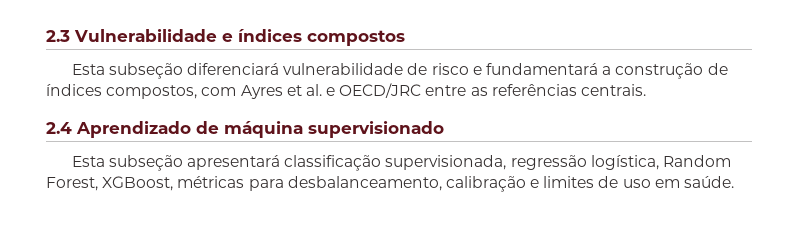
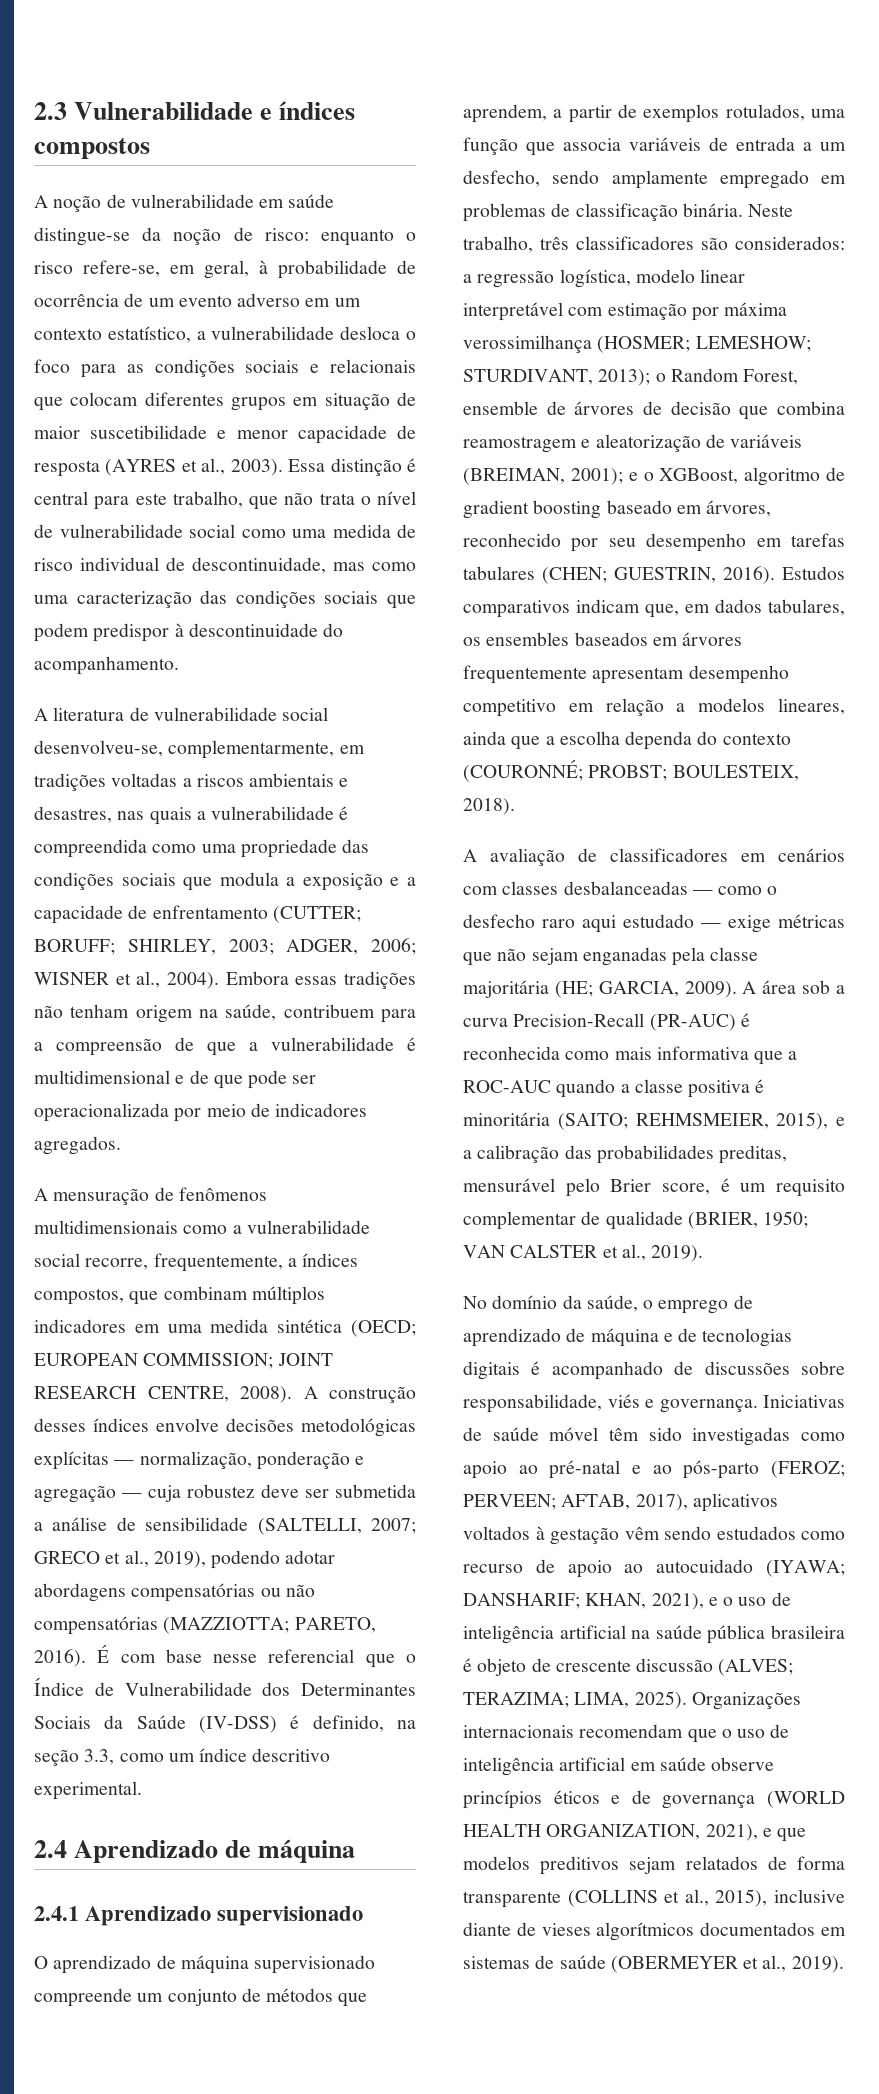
[71,63,728,79] [46,83,647,99] Esta subseção diferenciará vulnerabilidade de risco e fundamentará a construção de índices compostos, com Ayres et al. e OECD/JRC entre as referências centrais. -> [34,194,335,212] [34,227,416,246] [34,260,416,279] [34,293,361,307] [34,326,417,343] [34,359,416,378] [34,392,416,411] [34,425,416,444] [34,458,416,477] [34,491,416,510] [34,524,416,538] [34,557,416,574] [34,590,416,609] [34,623,344,642] [34,656,179,675] [34,707,329,721] [34,740,365,759] [34,773,349,791] [34,806,349,825] [34,839,370,858] [34,872,416,891] [34,905,361,924] [34,938,416,955] [34,971,416,989] [34,1004,416,1023] [34,1037,416,1056] [34,1070,317,1089] [34,1103,368,1122] [34,1136,121,1155] [34,1187,267,1205] [34,1220,370,1234] [34,1253,359,1272] [34,1286,325,1305] [34,1319,417,1337] [34,1353,333,1369] [34,1386,416,1403] [34,1418,416,1437] [34,1451,365,1470] [34,1484,416,1503] [34,1517,416,1535] [34,1550,336,1569] [34,1583,315,1602] [34,1616,376,1635] [34,1644,416,1668] [34,1677,416,1696] [34,1715,416,1733] [34,1748,331,1766] [34,1781,142,1800] A noção de vulnerabilidade em saúde distingue-se da noção de risco: enquanto o risco refere-se, em geral, à probabilidade de ocorrência de um evento adverso em um contexto estatístico, a vulnerabilidade desloca o foco para as condições sociais e relacionais que colocam diferentes grupos em situação de maior suscetibilidade e menor capacidade de resposta (AYRES et al., 2003). Essa distinção é central para este trabalho, que não trata o nível de vulnerabilidade social como uma medida de risco individual de descontinuidade, mas como uma caracterização das condições sociais que podem predispor à descontinuidade do acompanhamento. // A literatura de vulnerabilidade social desenvolveu-se, complementarmente, em tradições voltadas a riscos ambientais e desastres, nas quais a vulnerabilidade é compreendida como uma propriedade das condições sociais que modula a exposição e a capacidade de enfrentamento (CUTTER; BORUFF; SHIRLEY, 2003; ADGER, 2006; WISNER et al., 2004). Embora essas tradições não tenham origem na saúde, contribuem para a compreensão de que a vulnerabilidade é multidimensional e de que pode ser operacionalizada por meio de indicadores agregados. // A mensuração de fenômenos multidimensionais como a vulnerabilidade social recorre, frequentemente, a índices compostos, que combinam múltiplos indicadores em uma medida sintética (OECD; EUROPEAN COMMISSION; JOINT RESEARCH CENTRE, 2008). A construção desses índices envolve decisões metodológicas explícitas — normalização, ponderação e agregação — cuja robustez deve ser submetida a análise de sensibilidade (SALTELLI, 2007; GRECO et al., 2019), podendo adotar abordagens compensatórias ou não compensatórias (MAZZIOTTA; PARETO, 2016). É com base nesse referencial que o Índice de Vulnerabilidade dos Determinantes Sociais da Saúde (IV-DSS) é definido, na seção 3.3, como um índice descritivo experimental.
(303, 129) none -> [34,1906,212,1926] // 2.4.1 Aprendizado
[71,155,731,171] [46,176,735,192] Esta subseção apresentará classificação supervisionada, regressão logística, Random Forest, XGBoost, métricas para desbalanceamento, calibração e limites de uso em saúde. -> [34,1955,376,1974] [34,1988,368,2007] [463,104,845,123] [463,137,846,156] [463,170,846,189] [463,203,794,222] [463,236,845,253] [463,269,746,288] [463,302,788,321] [463,335,811,353] [463,368,799,386] [463,401,845,420] [463,434,803,453] [463,467,845,486] [463,500,772,519] [463,533,845,552] [463,566,845,584] [463,599,845,618] [463,632,743,646] [463,665,789,684] [463,698,845,717] [463,731,791,750] [463,759,799,782] [463,798,515,815] [463,848,845,866] [463,881,778,895] [463,914,845,933] [463,947,759,966] [463,980,845,998] [463,1013,750,1031] [463,1046,798,1065] [463,1079,765,1098] [463,1112,845,1130] [463,1145,788,1164] [463,1178,845,1197] [463,1211,809,1230] [463,1244,704,1262] [463,1295,753,1314] [463,1328,793,1347] [463,1361,845,1380] [463,1394,845,1413] [463,1427,845,1446] [463,1460,845,1479] [463,1493,778,1512] [463,1526,845,1545] [463,1559,845,1578] [463,1592,791,1610] [463,1625,845,1644] [463,1658,794,1676] [463,1691,801,1710] [463,1724,790,1743] [463,1757,775,1776] [463,1790,845,1809] [463,1824,807,1842] [463,1856,845,1875] [463,1889,845,1908] [463,1922,846,1941] [463,1955,844,1973] O aprendizado de máquina supervisionado compreende um conjunto de métodos que aprendem, a partir de exemplos rotulados, uma função que associa variáveis de entrada a um desfecho, sendo amplamente empregado em problemas de classificação binária. Neste trabalho, três classificadores são considerados: a regressão logística, modelo linear interpretável com estimação por máxima verossimilhança (HOSMER; LEMESHOW; STURDIVANT, 2013); o Random Forest, ensemble de árvores de decisão que combina reamostragem e aleatorização de variáveis (BREIMAN, 2001); e o XGBoost, algoritmo de gradient boosting baseado em árvores, reconhecido por seu desempenho em tarefas tabulares (CHEN; GUESTRIN, 2016). Estudos comparativos indicam que, em dados tabulares, os ensembles baseados em árvores frequentemente apresentam desempenho competitivo em relação a modelos lineares, ainda que a escolha dependa do contexto (COURONNÉ; PROBST; BOULESTEIX, 2018). // A avaliação de classificadores em cenários com classes desbalanceadas — como o desfecho raro aqui estudado — exige métricas que não sejam enganadas pela classe majoritária (HE; GARCIA, 2009). A área sob a curva Precision-Recall (PR-AUC) é reconhecida como mais informativa que a ROC-AUC quando a classe positiva é minoritária (SAITO; REHMSMEIER, 2015), e a calibração das probabilidades preditas, mensurável pelo Brier score, é um requisito complementar de qualidade (BRIER, 1950; VAN CALSTER et al., 2019). // No domínio da saúde, o emprego de aprendizado de máquina e de tecnologias digitais é acompanhado de discussões sobre responsabilidade, viés e governança. Iniciativas de saúde móvel têm sido investigadas como apoio ao pré-natal e ao pós-parto (FEROZ; PERVEEN; AFTAB, 2017), aplicativos voltados à gestação vêm sendo estudados como recurso de apoio ao autocuidado (IYAWA; DANSHARIF; KHAN, 2021), e o uso de inteligência artificial na saúde pública brasileira é objeto de crescente discussão (ALVES; TERAZIMA; LIMA, 2025). Organizações internacionais recomendam que o uso de inteligência artificial em saúde observe princípios éticos e de governança (WORLD HEALTH ORGANIZATION, 2021), e que modelos preditivos sejam relatados de forma transparente (COLLINS et al., 2015), inclusive diante de vieses algorítmicos documentados em sistemas de saúde (OBERMEYER et al., 2019).

